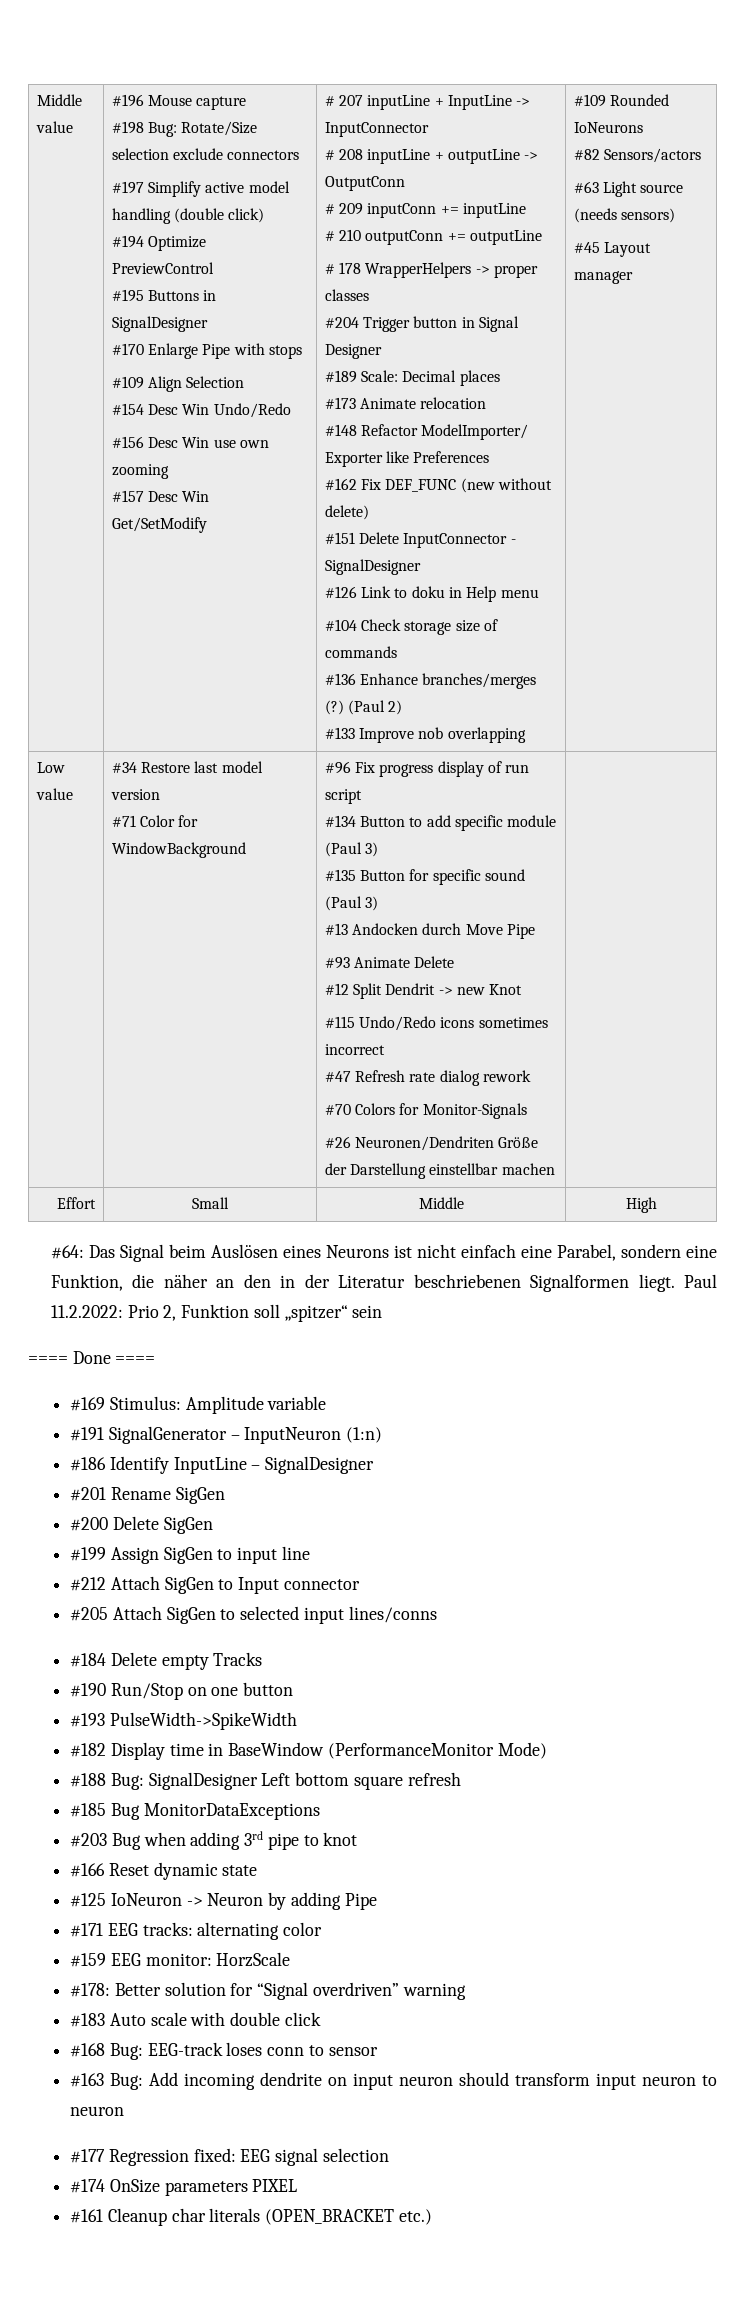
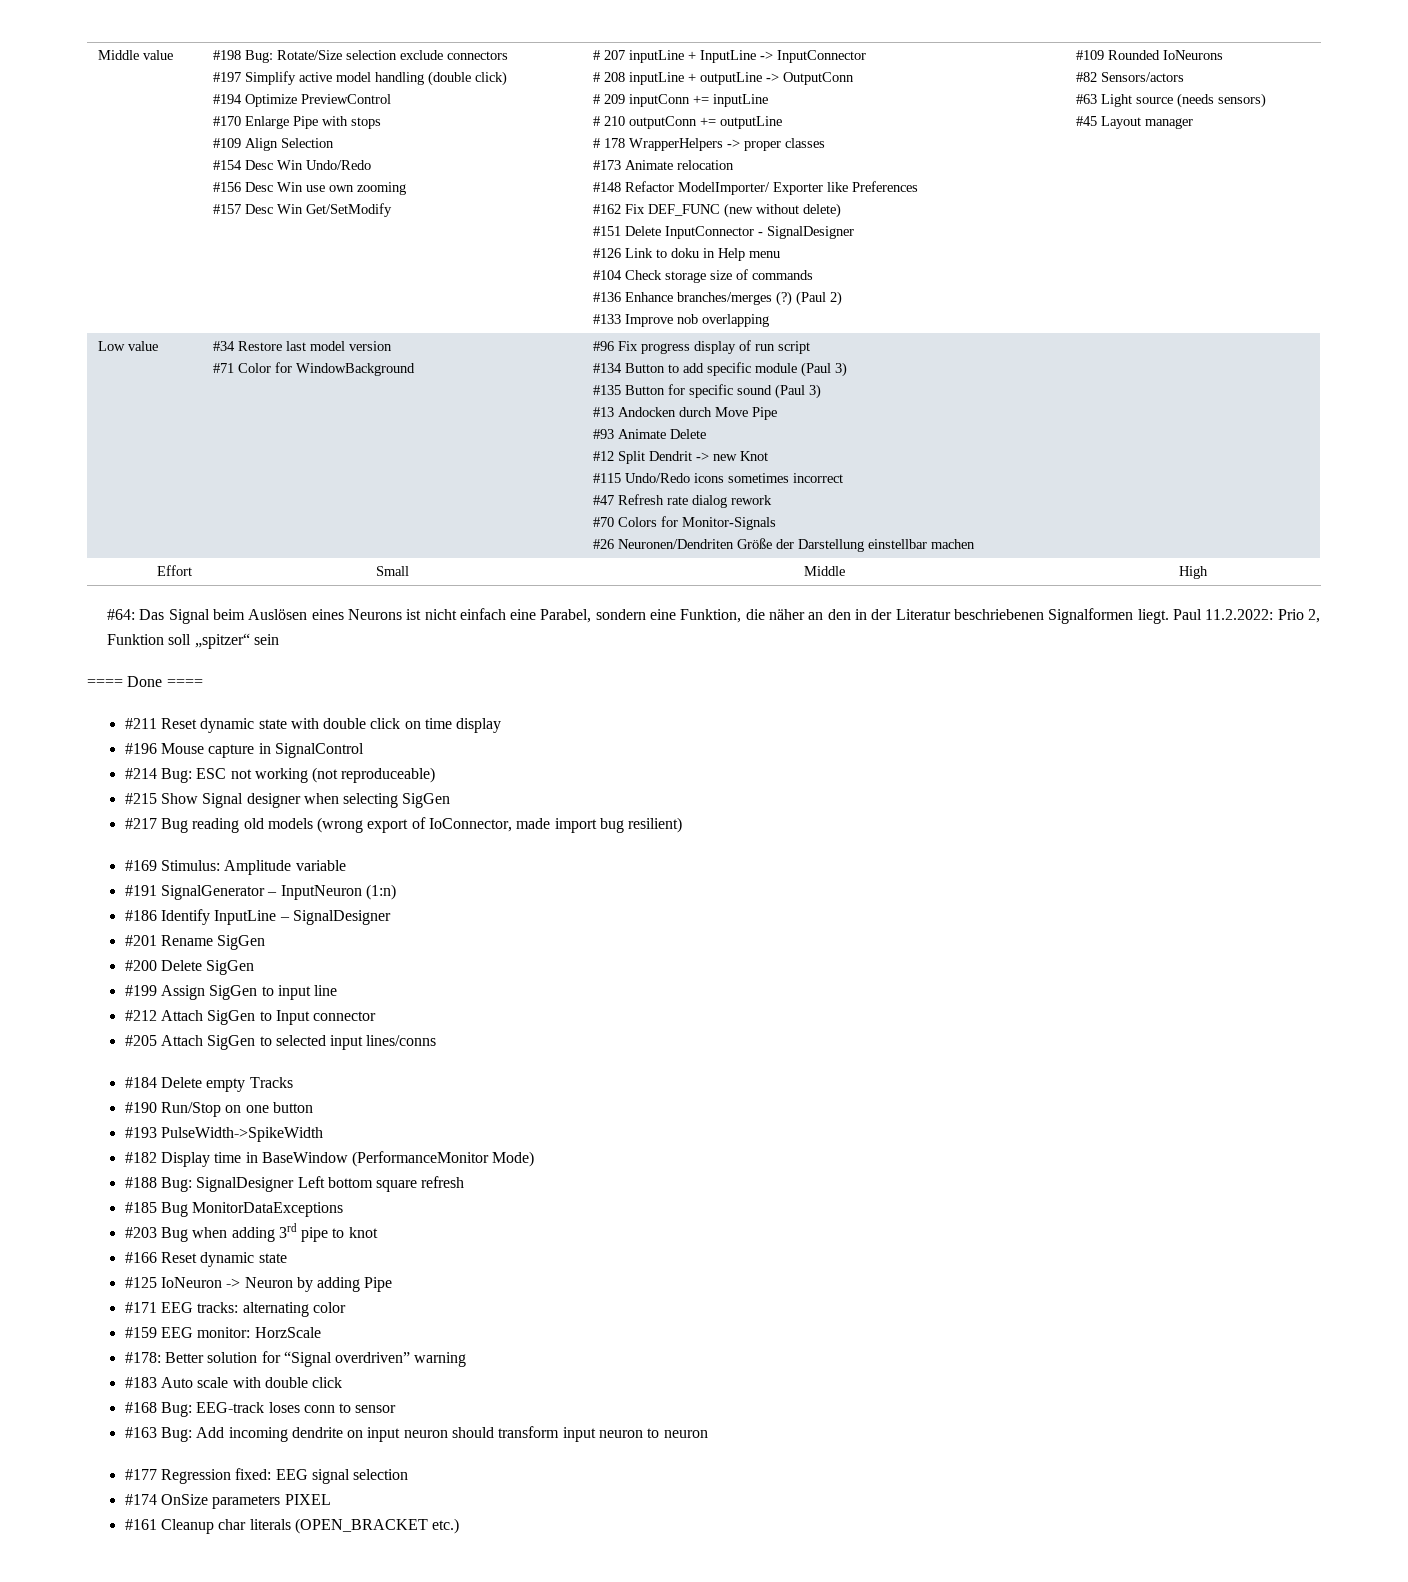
[111,94,247,110] #196 Mouse capture // -> (173, 55) none
[111,289,217,302] [111,316,208,332] // #195 Buttons in SignalDesigner -> (391, 99) none
[324,316,520,332] [324,344,382,359] [324,370,500,386] // #204 Trigger button in Signal Designer // #189 Scale: Decimal places -> (825, 143) none
(156, 1360) none -> [124,718,502,733] [124,743,364,758] [124,767,436,783] [124,793,451,808] [124,817,683,833] // #211 Reset dynamic state with double click on time display // #196 Mouse capture in SignalControl // #214 Bug: ESC not working (not reproduceable) // #215 Show Signal designer when selecting SigGen // #217 Bug reading old models (wrong export of IoConnector, made import bug resilient)

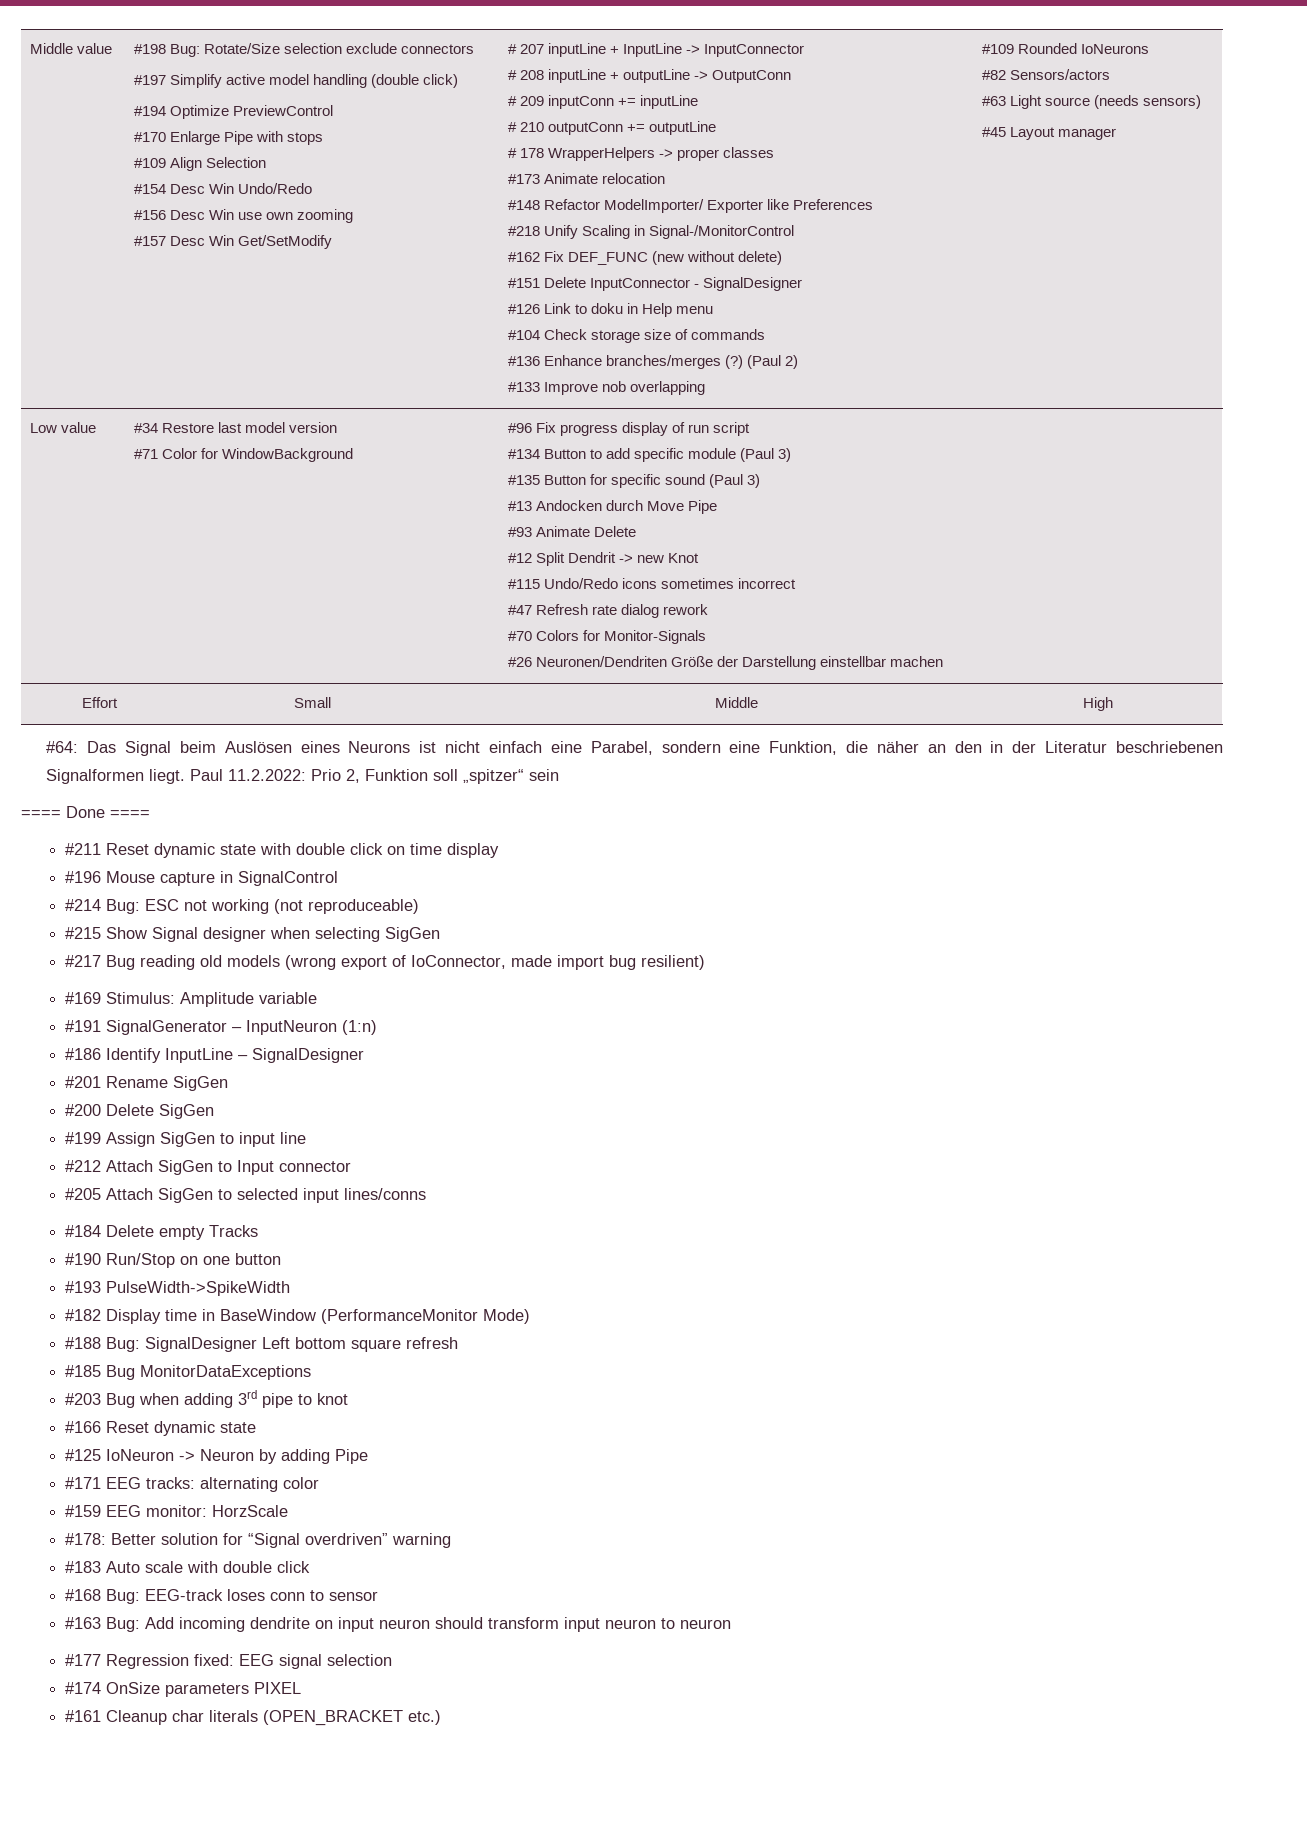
(918, 186) none -> [507,225,794,239] // #218 Unify Scaling in Signal-/MonitorControl

